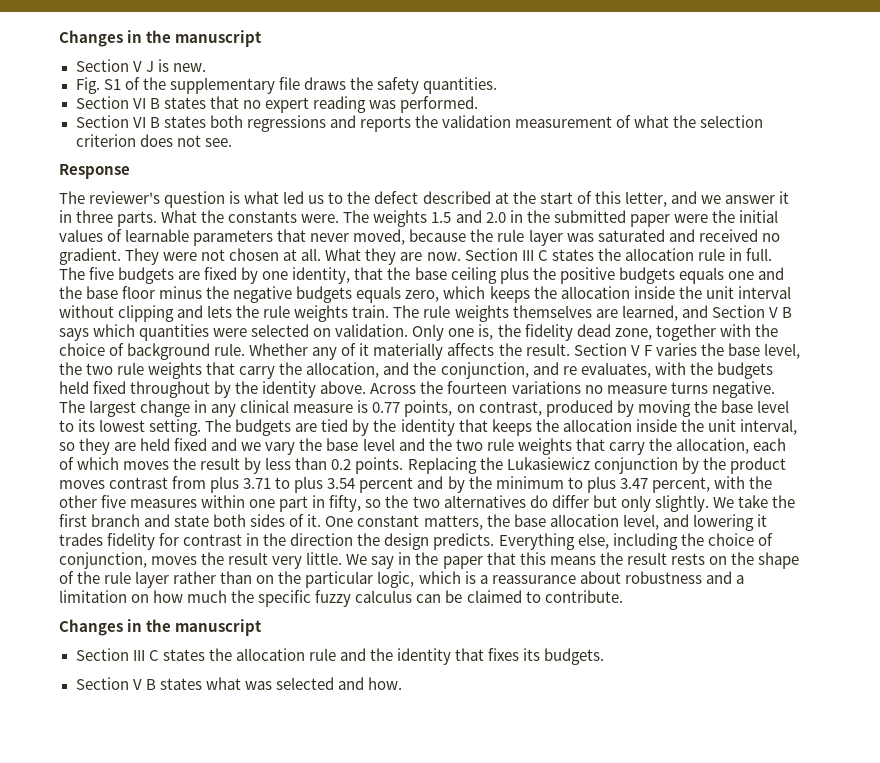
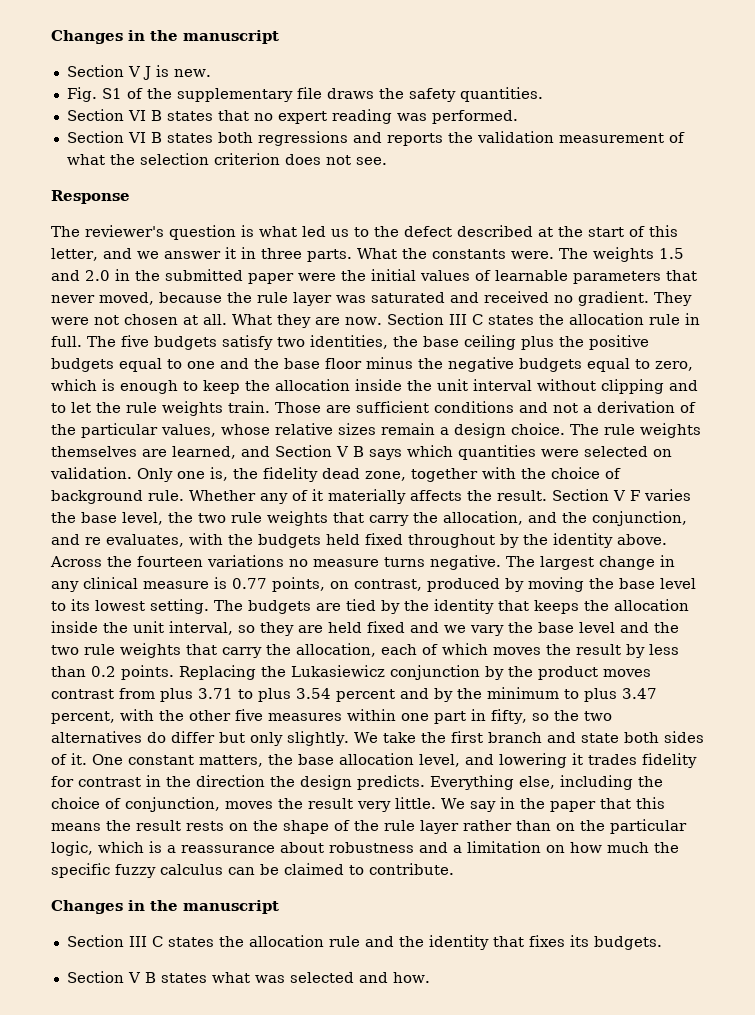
[178,267,384,284] are fixed by one identity, that -> [222,335,388,350] satisfy two identities,
[678,267,724,284] equals -> [119,358,182,372] equal to
[356,286,530,303] equals zero, which keeps -> [587,358,693,372] [51,379,240,394] equal to zero, which is enough to keep
[207,305,233,318] lets -> [51,402,91,413] to let
(390, 311) none -> [275,401,696,413] [51,423,565,438] Those are sufficient conditions and not a derivation of the particular values, whose relative sizes remain a design choice.

